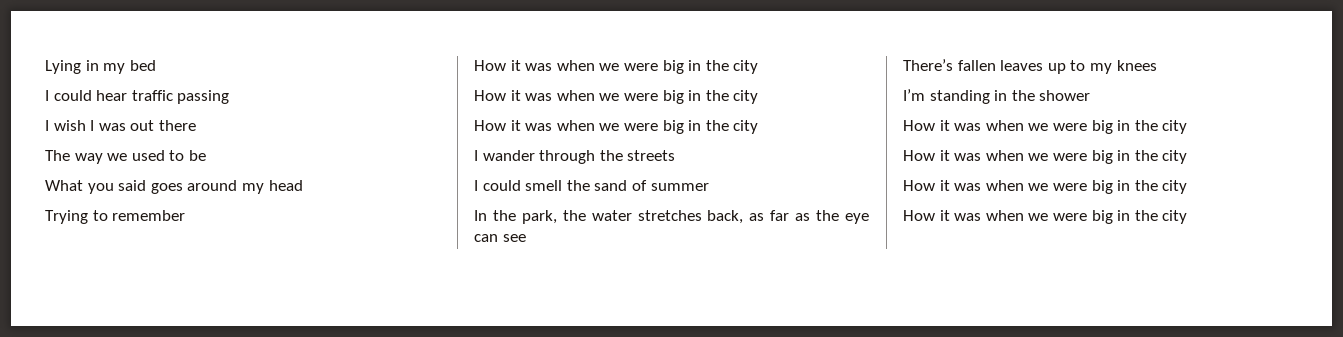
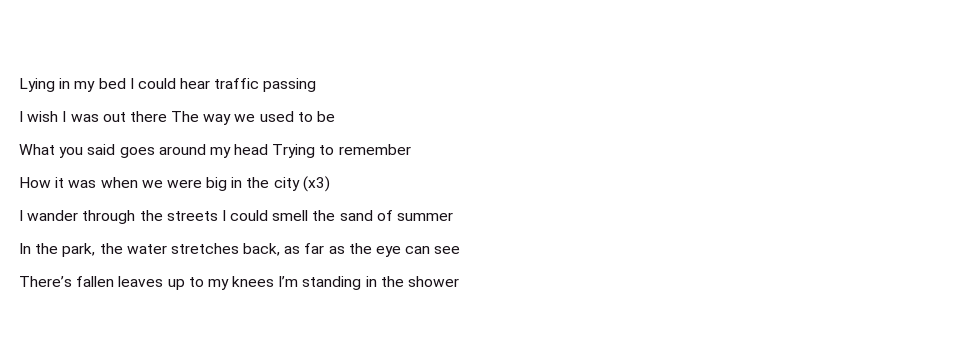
(156, 65) // -> (126, 83) none
(196, 125) // -> (167, 116) none
(303, 185) // -> (269, 149) none
[474,90,759,104] [474,120,759,134] // How it was when we were big in the city // How it was when we were big in the city -> [302,176,330,192] (x3)
(676, 155) // -> (218, 216) none
(1157, 65) // -> (275, 281) none
[903,120,1188,134] [903,150,1188,164] [903,180,1188,194] [903,210,1188,224] // How it was when we were big in the city // How it was when we were big in the city // How it was when we were big in the city // How it was when we were big in the city -> (460, 281) none

